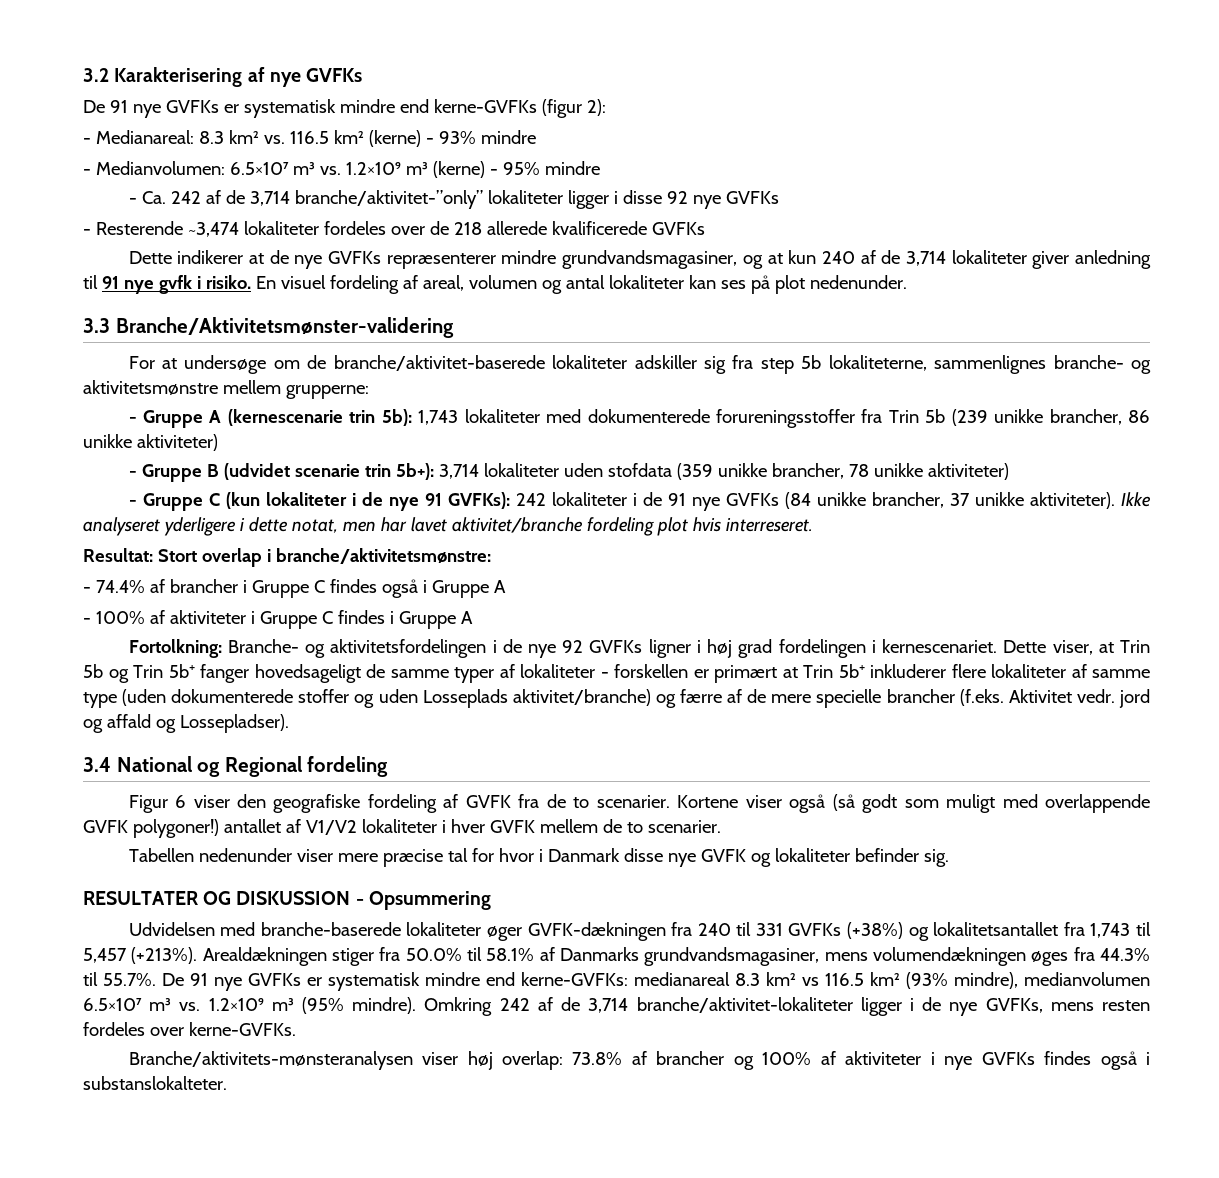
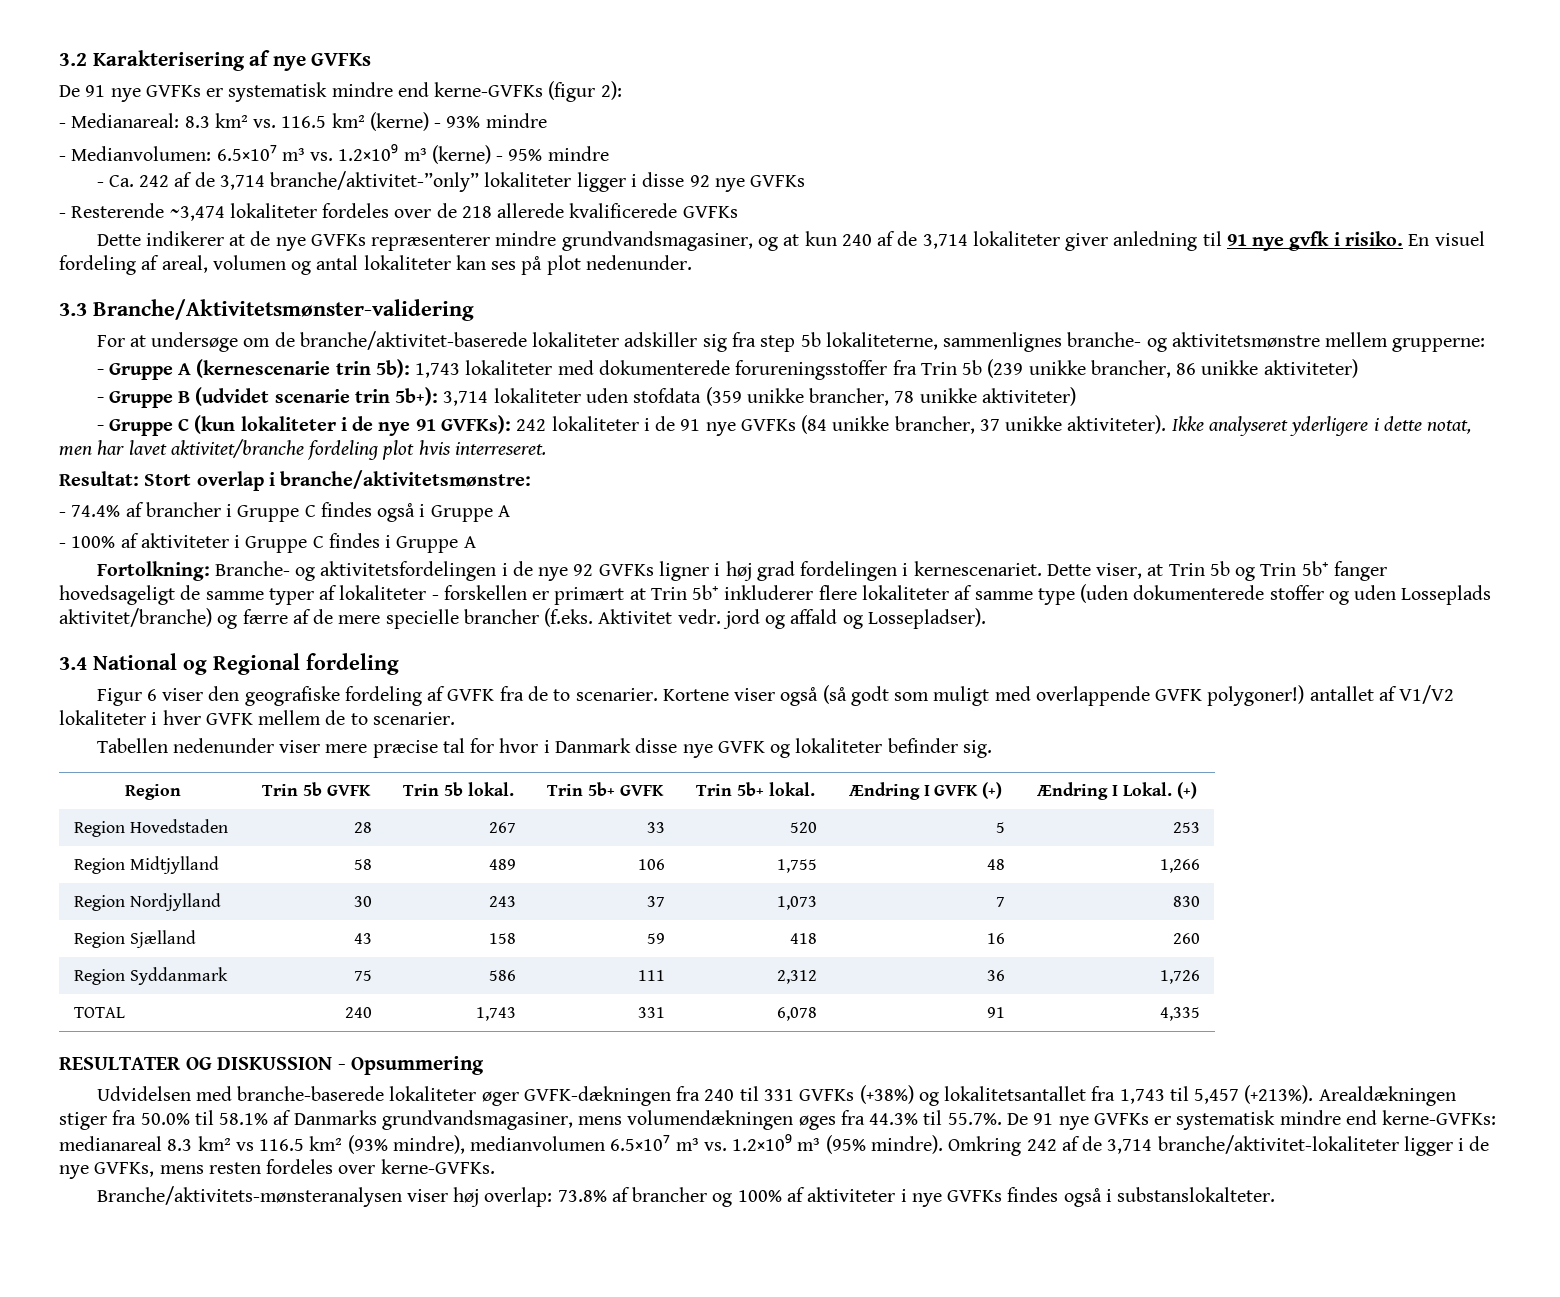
(949, 858) none -> [124,784,181,800] [262,782,371,796] [403,782,514,796] [547,782,664,796] [696,782,815,796] [848,782,1003,800] [1037,782,1197,800] [73,819,228,837] [354,822,373,833] [489,822,517,833] [647,822,666,833] [790,822,818,833] [996,822,1006,833] [1173,822,1201,833] [73,856,219,874] [354,859,373,870] [489,859,517,870] [638,859,666,870] [777,859,818,873] [987,859,1006,870] [1160,859,1201,873] [73,893,221,911] [354,896,373,907] [489,896,517,907] [647,896,666,907] [777,896,818,910] [996,897,1006,907] [1173,896,1201,907] [73,930,196,948] [354,933,373,944] [489,933,517,944] [647,933,666,944] [790,933,818,944] [987,933,1006,944] [1173,933,1201,944] [73,967,228,985] [354,970,373,981] [489,970,517,981] [638,970,666,981] [777,970,818,984] [987,970,1006,981] [1160,970,1201,984] [73,1007,125,1018] [345,1007,373,1018] [476,1007,517,1021] [638,1007,666,1018] [777,1007,818,1021] [987,1007,1006,1018] [1160,1007,1201,1021] // Region | Trin 5b GVFK | Trin 5b lokal. | Trin 5b+ GVFK | Trin 5b+ lokal. | Ændring I GVFK (+) | Ændring I Lokal. (+) // Region Hovedstaden | 28 | 267 | 33 | 520 | 5 | 253 // Region Midtjylland | 58 | 489 | 106 | 1,755 | 48 | 1,266 // Region Nordjylland | 30 | 243 | 37 | 1,073 | 7 | 830 // Region Sjælland | 43 | 158 | 59 | 418 | 16 | 260 // Region Syddanmark | 75 | 586 | 111 | 2,312 | 36 | 1,726 // TOTAL | 240 | 1,743 | 331 | 6,078 | 91 | 4,335

